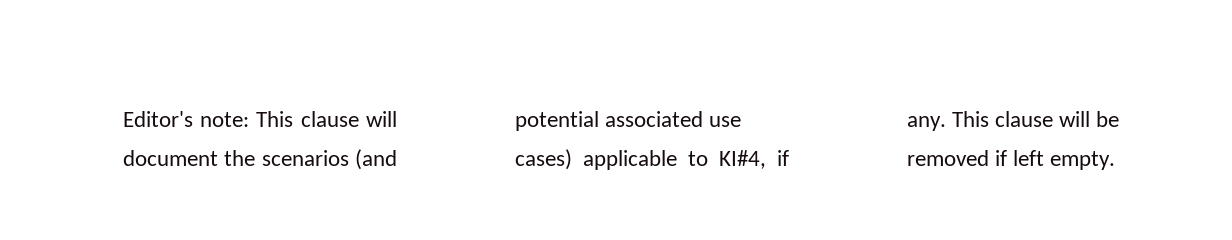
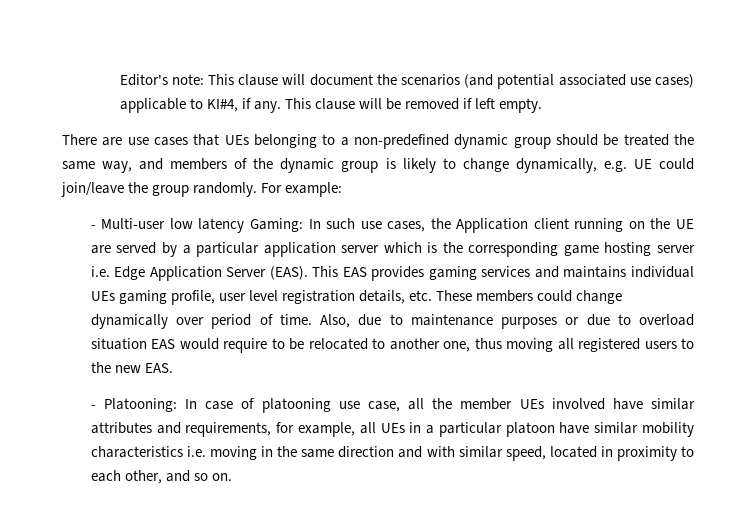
(1116, 160) none -> [62,134,695,149] [62,158,695,173] [61,182,343,197] [90,218,695,233] [90,242,695,257] [90,266,694,281] [90,290,623,305] [90,314,694,329] [90,338,694,353] [90,362,173,373] [90,398,695,413] [90,422,694,437] [90,446,695,461] [90,470,233,484] // There are use cases that UEs belonging to a non-predefined dynamic group should be treated the same way, and members of the dynamic group is likely to change dynamically, e.g. UE could join/leave the group randomly. For example: // - Multi-user low latency Gaming: In such use cases, the Application client running on the UE are served by a particular application server which is the corresponding game hosting server i.e. Edge Application Server (EAS). This EAS provides gaming services and maintains individual UEs gaming profile, user level registration details, etc. These members could change dynamically over period of time. Also, due to maintenance purposes or due to overload situation EAS would require to be relocated to another one, thus moving all registered users to the new EAS. // - Platooning: In case of platooning use case, all the member UEs involved have similar attributes and requirements, for example, all UEs in a particular platoon have similar mobility characteristics i.e. moving in the same direction and with similar speed, located in proximity to each other, and so on.

